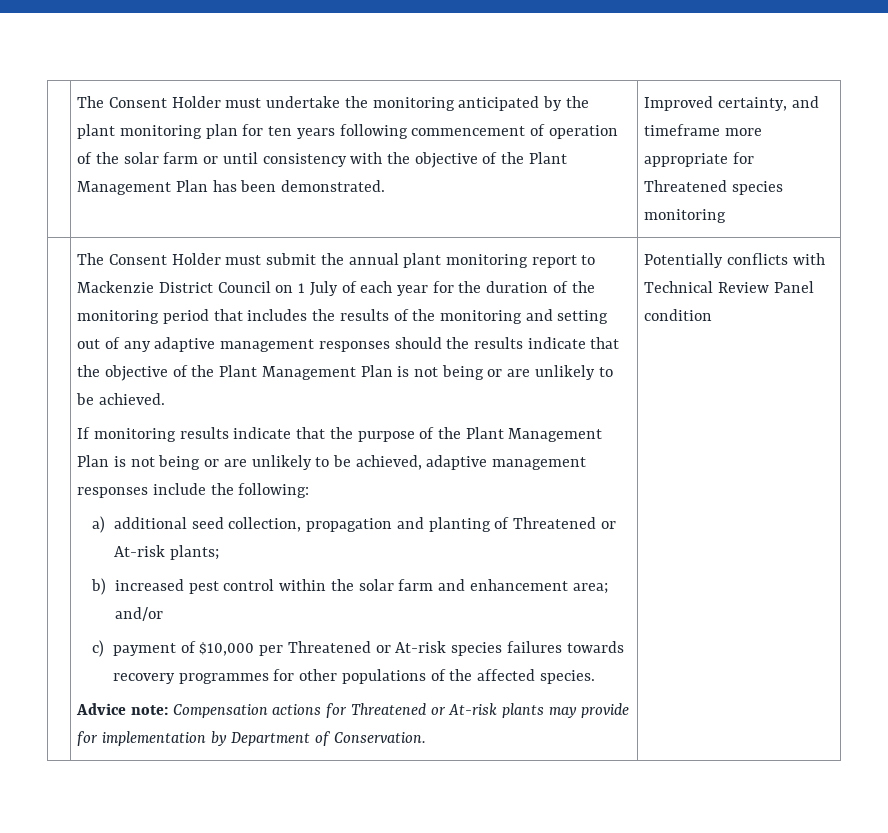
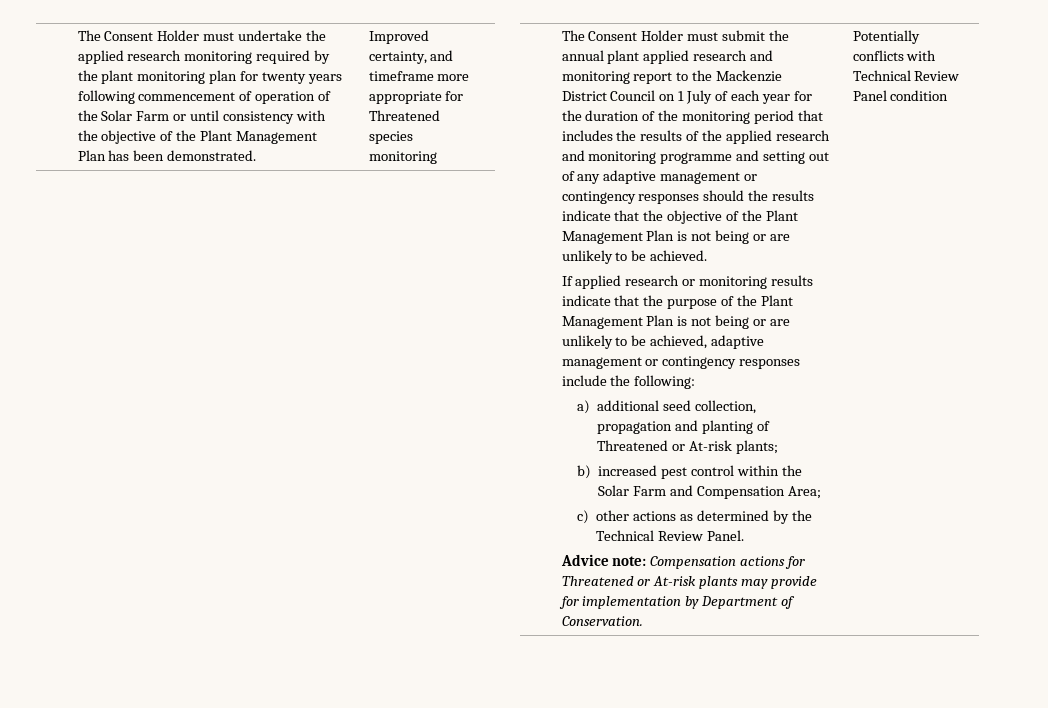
[372,96,540,111] monitoring anticipated -> [77,50,311,64] applied research monitoring required
[268,126,293,136] ten -> [262,72,307,84] twenty
[123,152,199,164] solar farm -> [101,110,170,121] Solar Farm
(442, 260) none -> [643,50,774,64] applied research and
(596, 260) none -> [692,70,713,81] the
[439,310,522,324] monitoring -> [726,130,831,144] [561,150,733,164] applied research and monitoring programme
(315, 345) none -> [744,174,758,181] [561,191,636,204] or contingency
(91, 433) none -> [575,275,696,289] applied research or
(587, 463) none -> [645,356,737,369] or contingency
[358,579,608,594] [115,607,164,621] [92,640,624,657] [113,669,595,684] solar farm and enhancement area; and/or // c) payment of $10,000 per Threatened or At-risk species failures towards recovery programmes for other populations of the affected species. -> [597,485,821,499] [576,510,812,524] [595,530,744,541] Solar Farm and Compensation Area; // c) other actions as determined by the Technical Review Panel.

